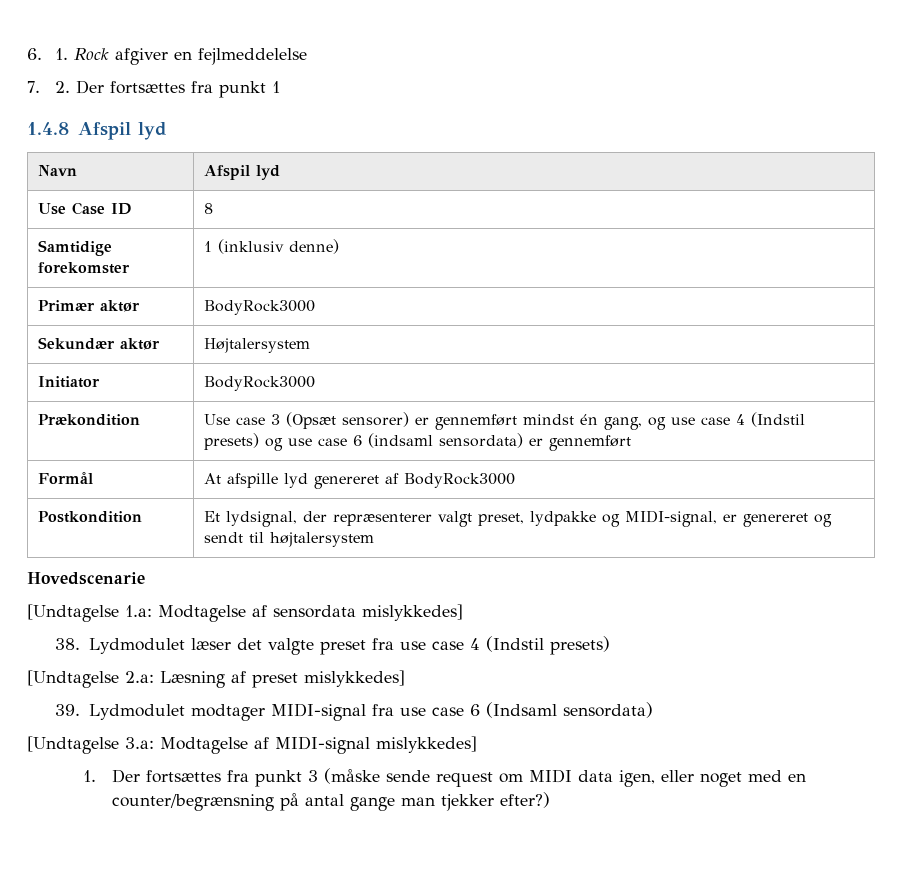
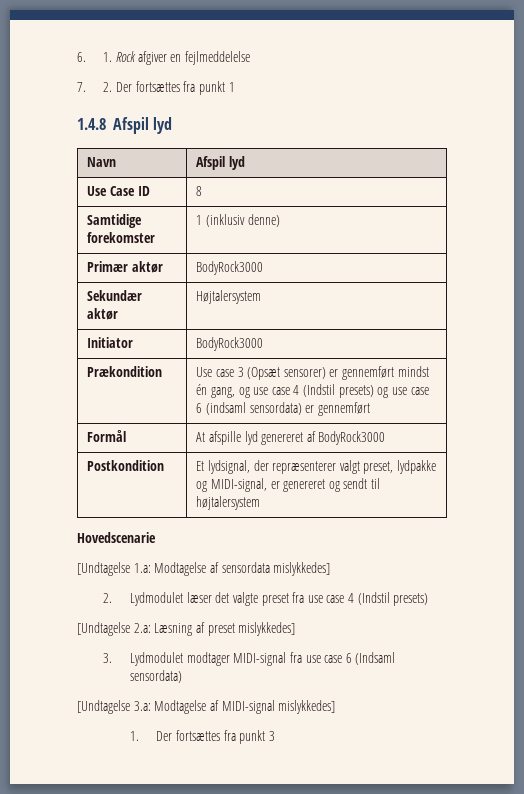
[55,638,81,650] 38. -> [103,593,113,603] 2.
[55,704,81,716] 39. -> [103,653,113,663] 3.
[323,768,806,787] [111,792,550,811] (måske sende request om MIDI data igen, eller noget med en counter/begrænsning på antal gange man tjekker efter?) -> (275, 736) none

